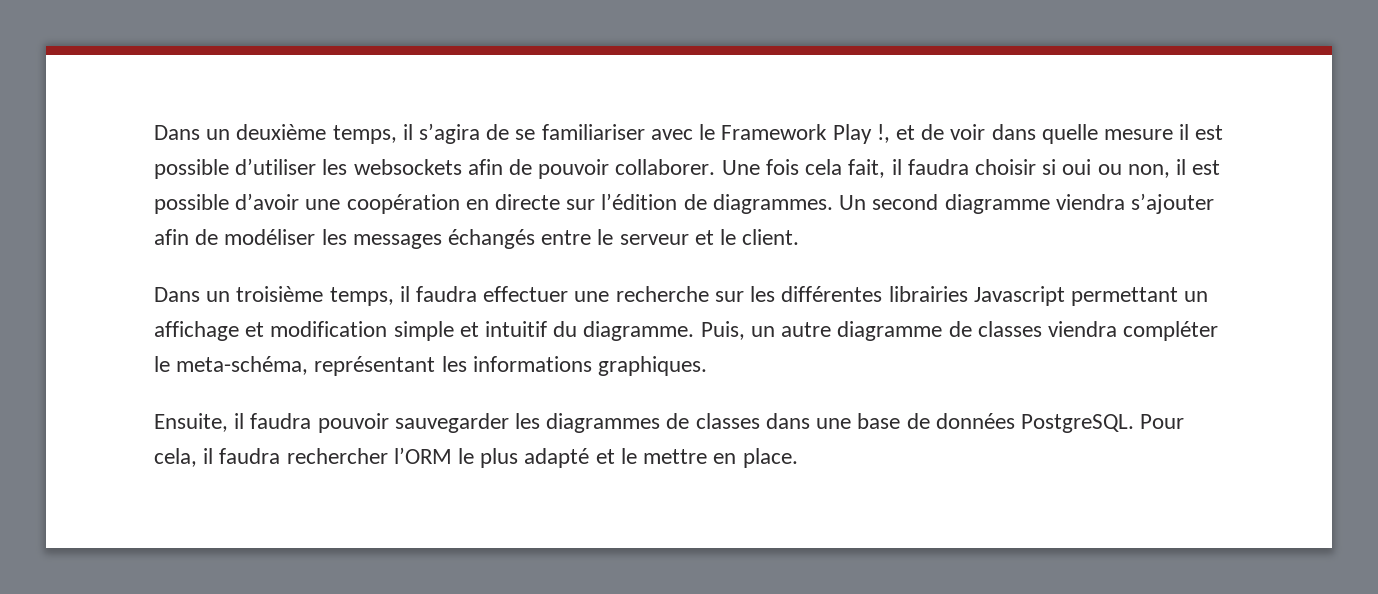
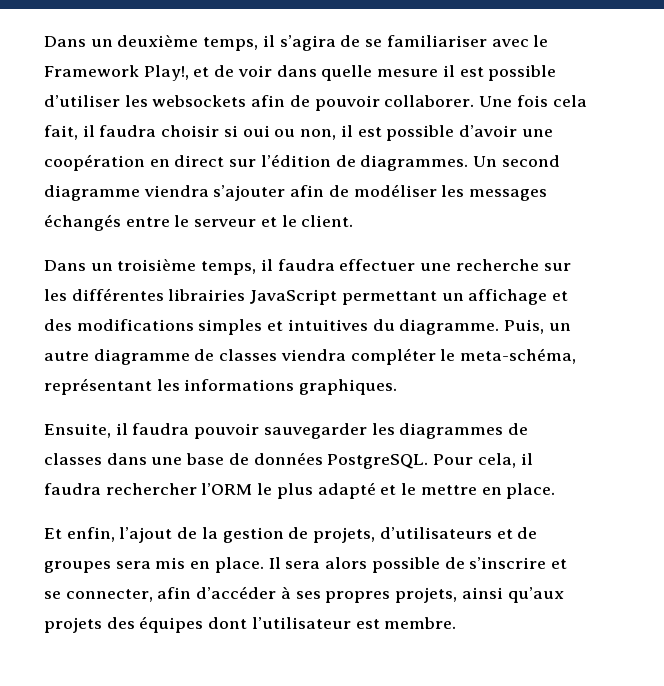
[832,124,890,144] Play !, -> [143,65,189,81] Play!,
[495,194,561,210] directe -> [174,155,225,167] direct
[973,286,1065,306] Javascript -> [250,289,338,305] JavaScript
[270,321,548,341] modification simple et intuitif -> [44,319,368,335] des modifications simples et intuitives
(798, 458) none -> [44,527,538,543] [44,557,567,573] [44,586,564,603] [44,616,457,633] // Et enfin, l’ajout de la gestion de projets, d’utilisateurs et de groupes sera mis en place. Il sera alors possible de s’inscrire et se connecter, afin d’accéder à ses propres projets, ainsi qu’aux projets des équipes dont l’utilisateur est membre.

